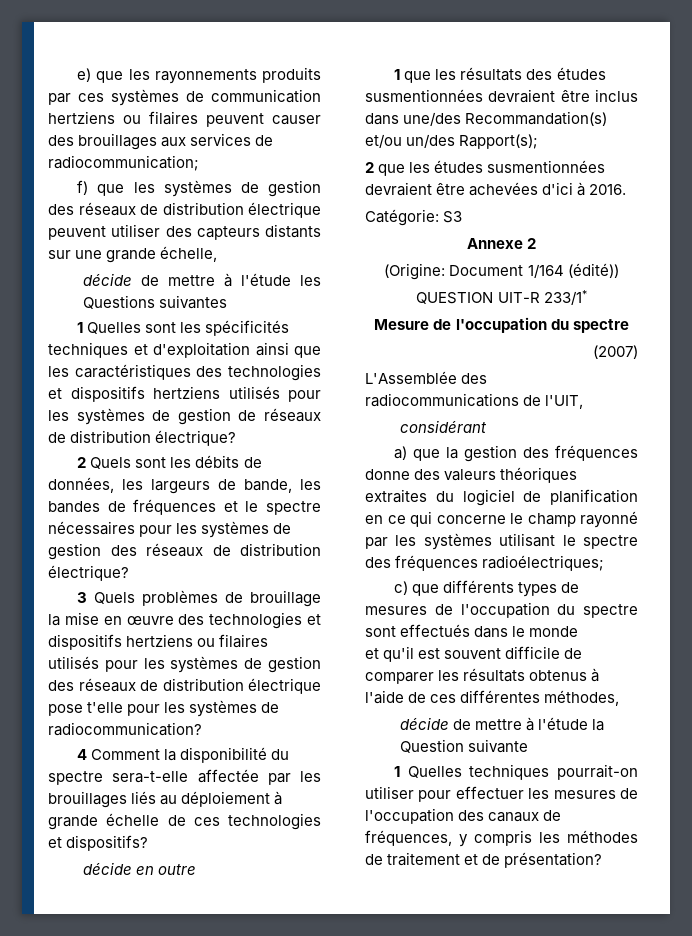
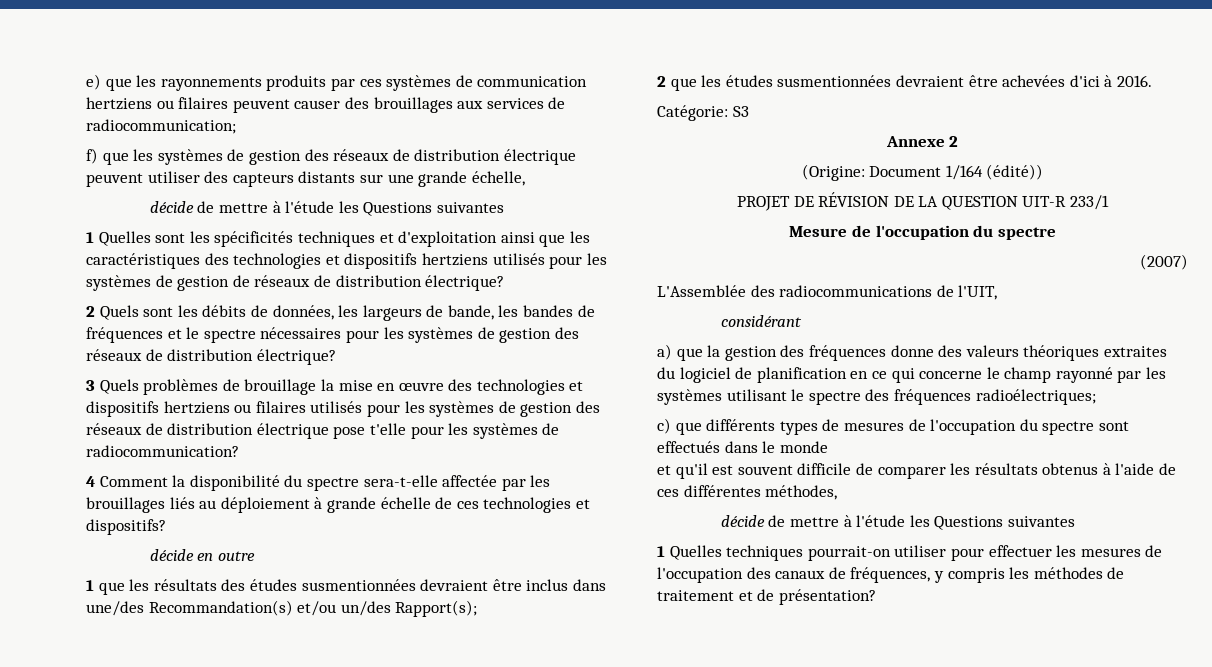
(619, 270) none -> [736,192,939,211] PROJET DE RÉVISION DE LA
[543,290,587,305] 233/1* -> [1070,195,1110,210] 233/1
[592,719,605,731] [400,739,529,753] la Question suivante -> [909,515,1075,530] les Questions suivantes

